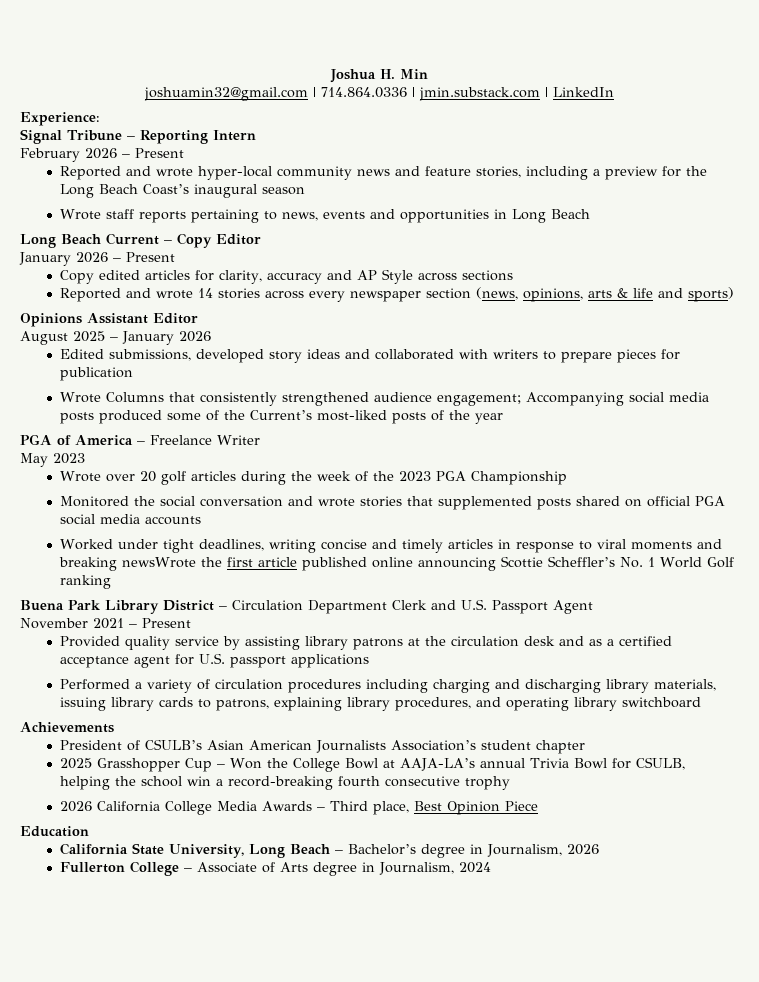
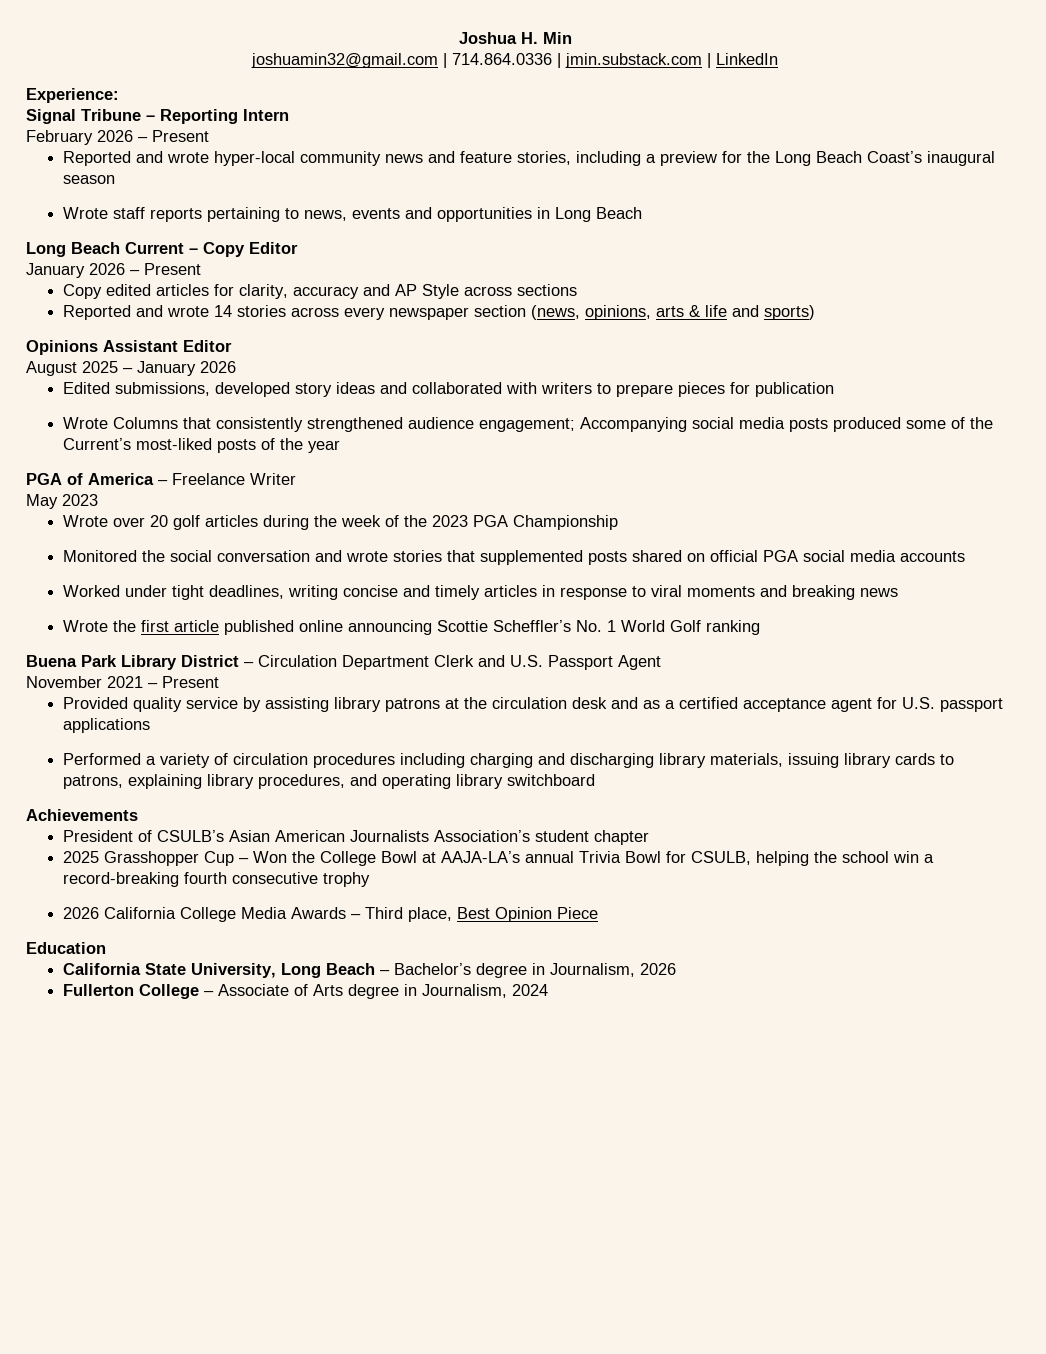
[121,557,196,568] newsWrote -> [860,588,899,597] [63,620,109,632] news // Wrote

